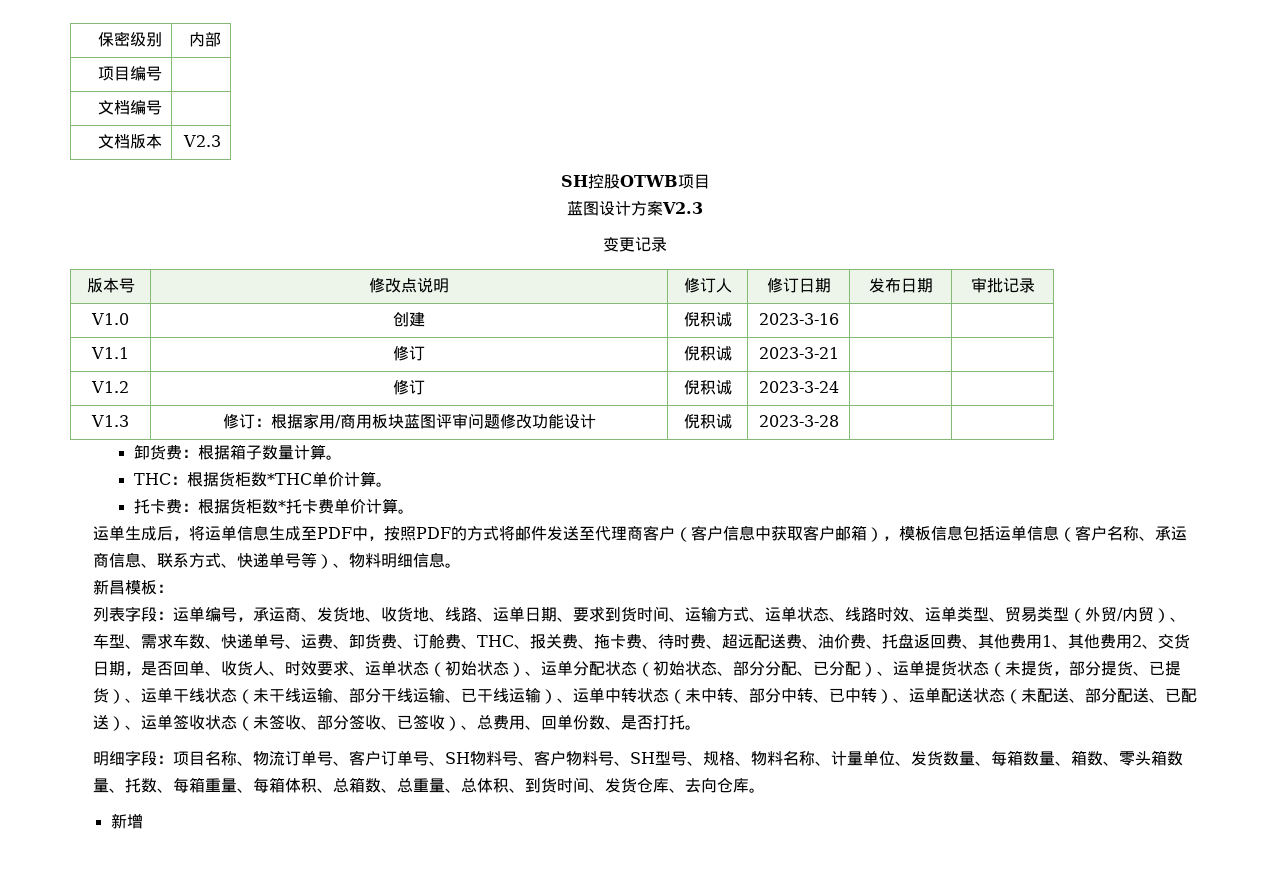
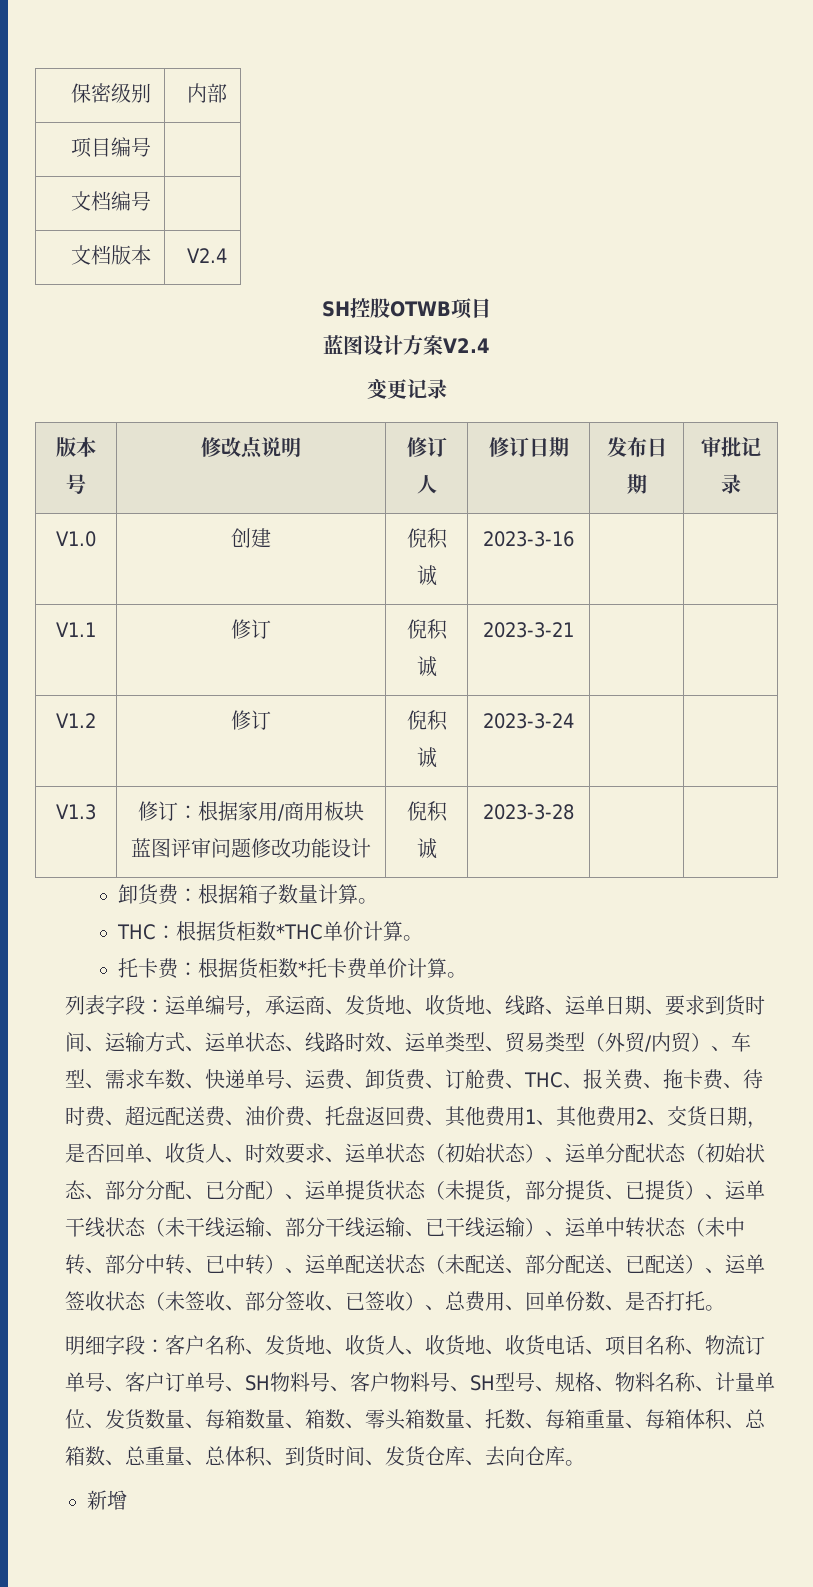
[182,135,221,147] V2.3 -> [187,248,228,263] V2.4
[662,202,703,214] V2.3 -> [443,338,490,353] V2.4
[93,525,1188,542] [93,552,462,569] [93,579,174,595] // 运单生成后，将运单信息生成至PDF中，按照PDF的方式将邮件发送至代理商客户（客户信息中获取客户邮箱），模板信息包括运单信息（客户名称、承运商信息、联系方式、快递单号等）、物料明细信息。 // 新昌模板： -> (467, 975) none
(174, 759) none -> [165,1335,606,1356] 客户名称、发货地、收货人、收货地、收货电话、

